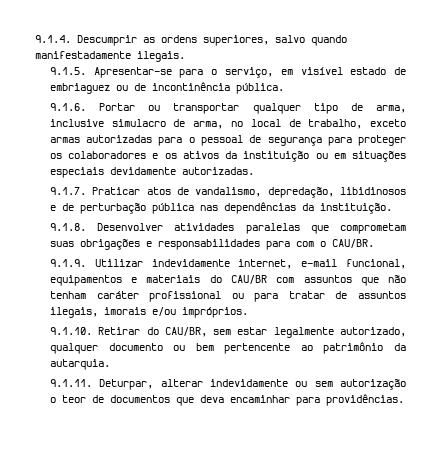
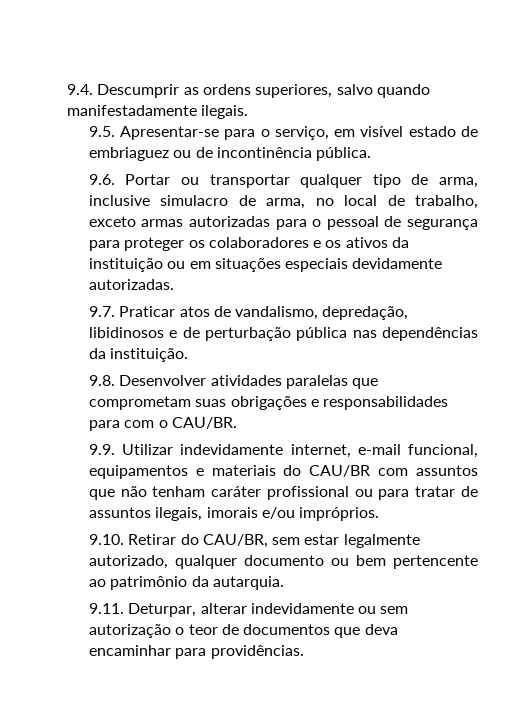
[34,35,71,43] 9.1.4. -> [66,84,93,95] 9.4.
[49,67,86,75] 9.1.5. -> [88,126,115,137] 9.5.
[49,103,86,111] 9.1.6. -> [88,174,115,185] 9.6.
[49,187,86,195] 9.1.7. -> [88,306,115,317] 9.7.
[49,223,86,231] 9.1.8. -> [88,375,115,386] 9.8.
[49,259,86,267] 9.1.9. -> [88,444,115,455] 9.9.
[49,327,92,335] 9.1.10. -> [88,534,124,545] 9.10.
[49,379,92,387] 9.1.11. -> [88,603,124,614] 9.11.

